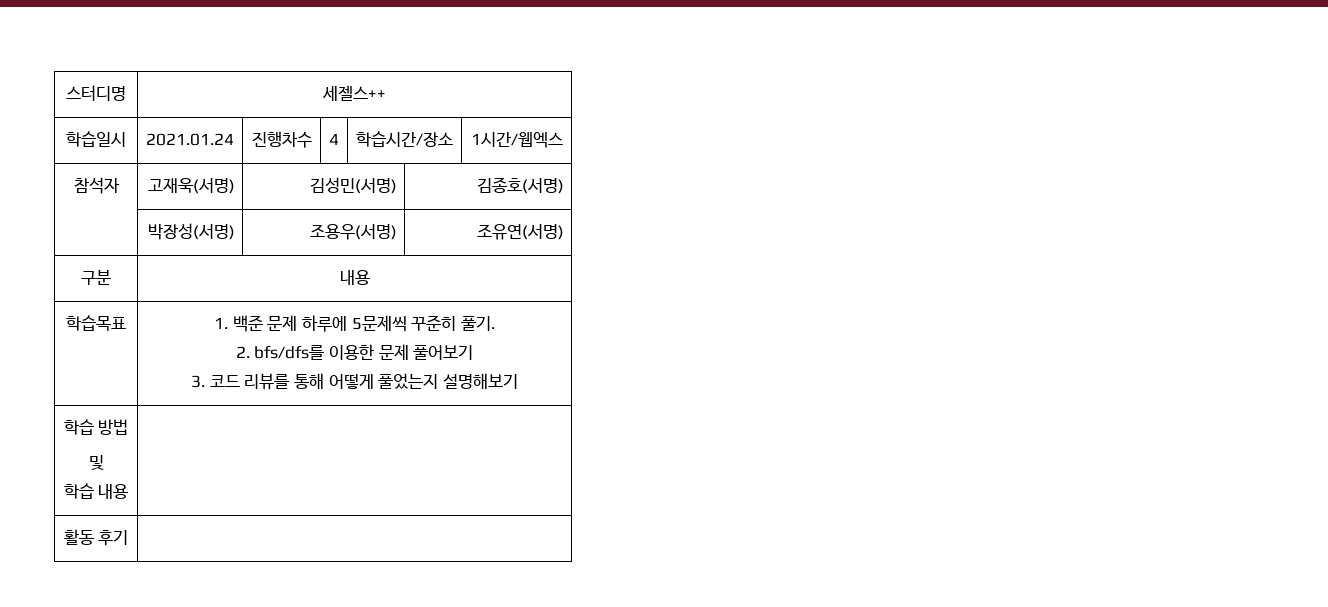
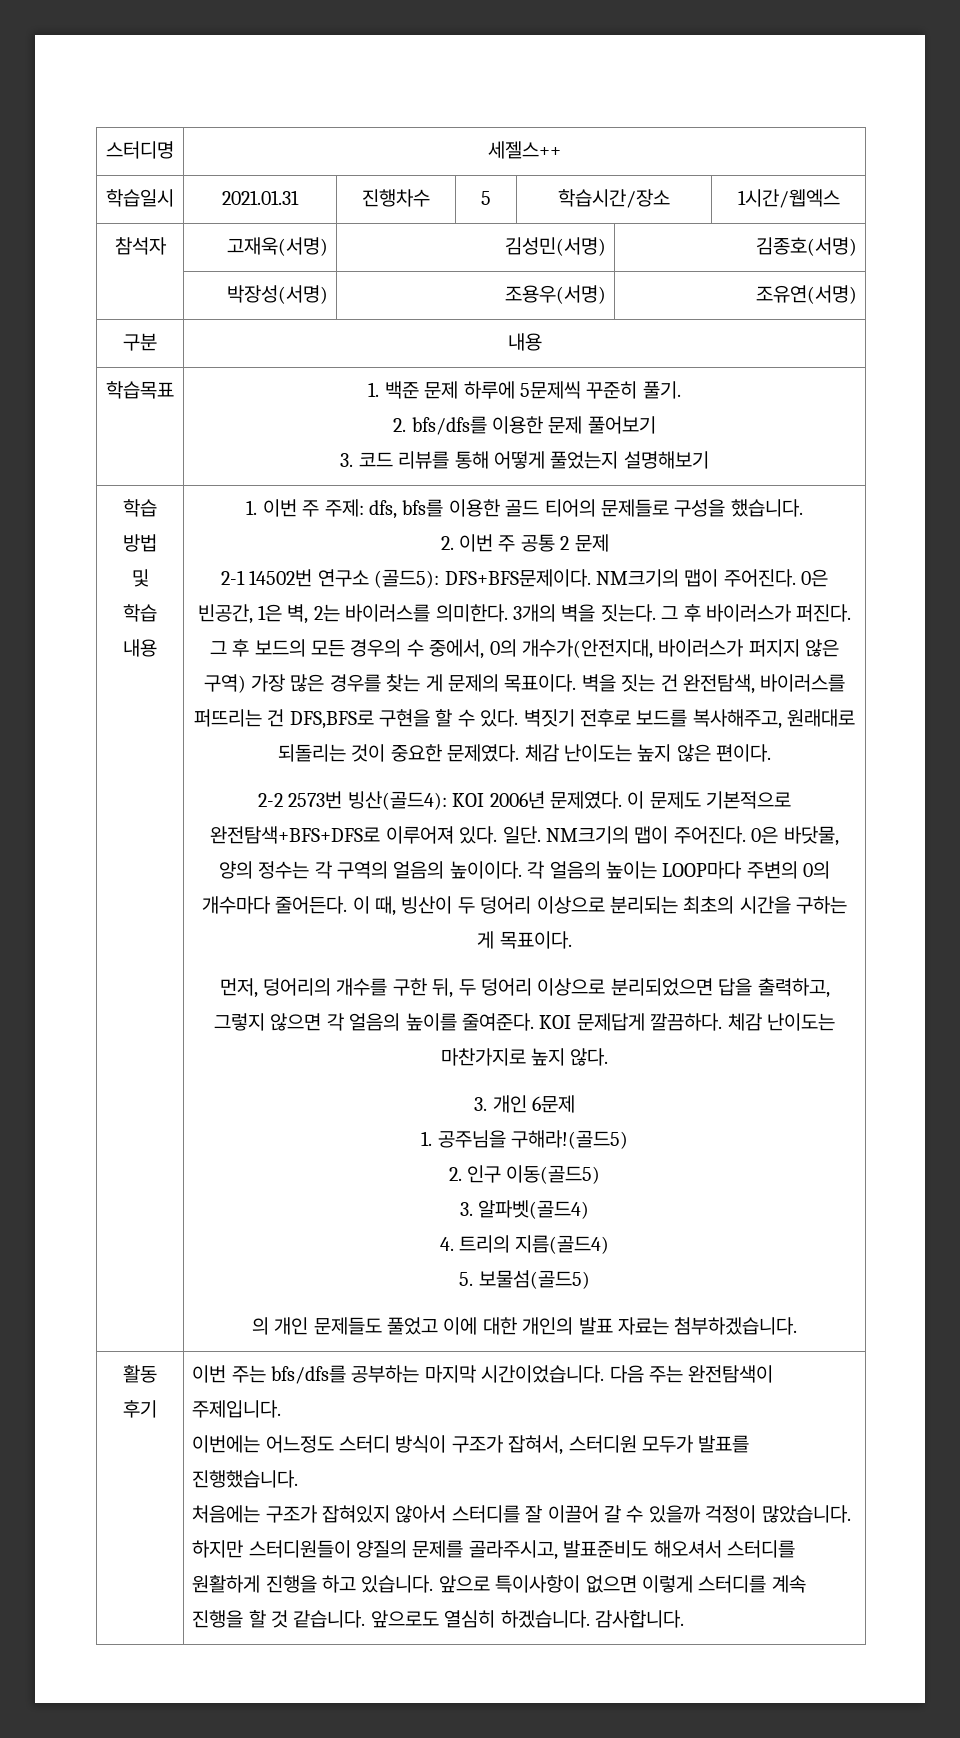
[146,133,234,146] 2021.01.24 -> [222,190,299,205] 2021.01.31
[329,133,339,145] 4 -> [481,191,491,205] 5
[63,529,129,546] // 활동 후기 | -> [246,499,803,519] [440,534,609,552] [220,569,829,588] [197,604,852,624] [209,639,840,659] [203,674,846,694] [193,709,856,729] [277,744,772,762] [257,791,792,810] [210,826,839,846] [218,861,831,879] [201,896,848,916] [477,931,572,949] [219,978,830,998] [214,1013,835,1031] [440,1048,609,1066] [474,1095,575,1113] [421,1130,628,1149] [448,1165,601,1184] [459,1200,590,1219] [439,1235,610,1254] [459,1270,590,1289] [251,1317,798,1335] [123,1365,157,1383] [123,1400,157,1418] [192,1365,774,1384] [192,1400,282,1418] [192,1435,750,1455] [192,1470,299,1488] [192,1505,851,1523] [192,1540,796,1560] [192,1575,806,1593] [192,1610,685,1628] 1. 이번 주 주제: dfs, bfs를 이용한 골드 티어의 문제들로 구성을 했습니다. // 2. 이번 주 공통 2 문제 // 2-1 14502번 연구소 (골드5): DFS+BFS문제이다. NM크기의 맵이 주어진다. 0은 빈공간, 1은 벽, 2는 바이러스를 의미한다. 3개의 벽을 짓는다. 그 후 바이러스가 퍼진다. 그 후 보드의 모든 경우의 수 중에서, 0의 개수가(안전지대, 바이러스가 퍼지지 않은 구역) 가장 많은 경우를 찾는 게 문제의 목표이다. 벽을 짓는 건 완전탐색, 바이러스를 퍼뜨리는 건 DFS,BFS로 구현을 할 수 있다. 벽짓기 전후로 보드를 복사해주고, 원래대로 되돌리는 것이 중요한 문제였다. 체감 난이도는 높지 않은 편이다. // 2-2 2573번 빙산(골드4): KOI 2006년 문제였다. 이 문제도 기본적으로 완전탐색+BFS+DFS로 이루어져 있다. 일단. NM크기의 맵이 주어진다. 0은 바닷물, 양의 정수는 각 구역의 얼음의 높이이다. 각 얼음의 높이는 LOOP마다 주변의 0의 개수마다 줄어든다. 이 때, 빙산이 두 덩어리 이상으로 분리되는 최초의 시간을 구하는 게 목표이다. // 먼저, 덩어리의 개수를 구한 뒤, 두 덩어리 이상으로 분리되었으면 답을 출력하고, 그렇지 않으면 각 얼음의 높이를 줄여준다. KOI 문제답게 깔끔하다. 체감 난이도는 마찬가지로 높지 않다. // 3. 개인 6문제 // 1. 공주님을 구해라!(골드5) // 2. 인구 이동(골드5) // 3. 알파벳(골드4) // 4. 트리의 지름(골드4) // 5. 보물섬(골드5) // 의 개인 문제들도 풀었고 이에 대한 개인의 발표 자료는 첨부하겠습니다. // 활동 후기 | 이번 주는 bfs/dfs를 공부하는 마지막 시간이었습니다. 다음 주는 완전탐색이 주제입니다. // 이번에는 어느정도 스터디 방식이 구조가 잡혀서, 스터디원 모두가 발표를 진행했습니다. // 처음에는 구조가 잡혀있지 않아서 스터디를 잘 이끌어 갈 수 있을까 걱정이 많았습니다. 하지만 스터디원들이 양질의 문제를 골라주시고, 발표준비도 해오셔서 스터디를 원활하게 진행을 하고 있습니다. 앞으로 특이사항이 없으면 이렇게 스터디를 계속 진행을 할 것 같습니다. 앞으로도 열심히 하겠습니다. 감사합니다.

